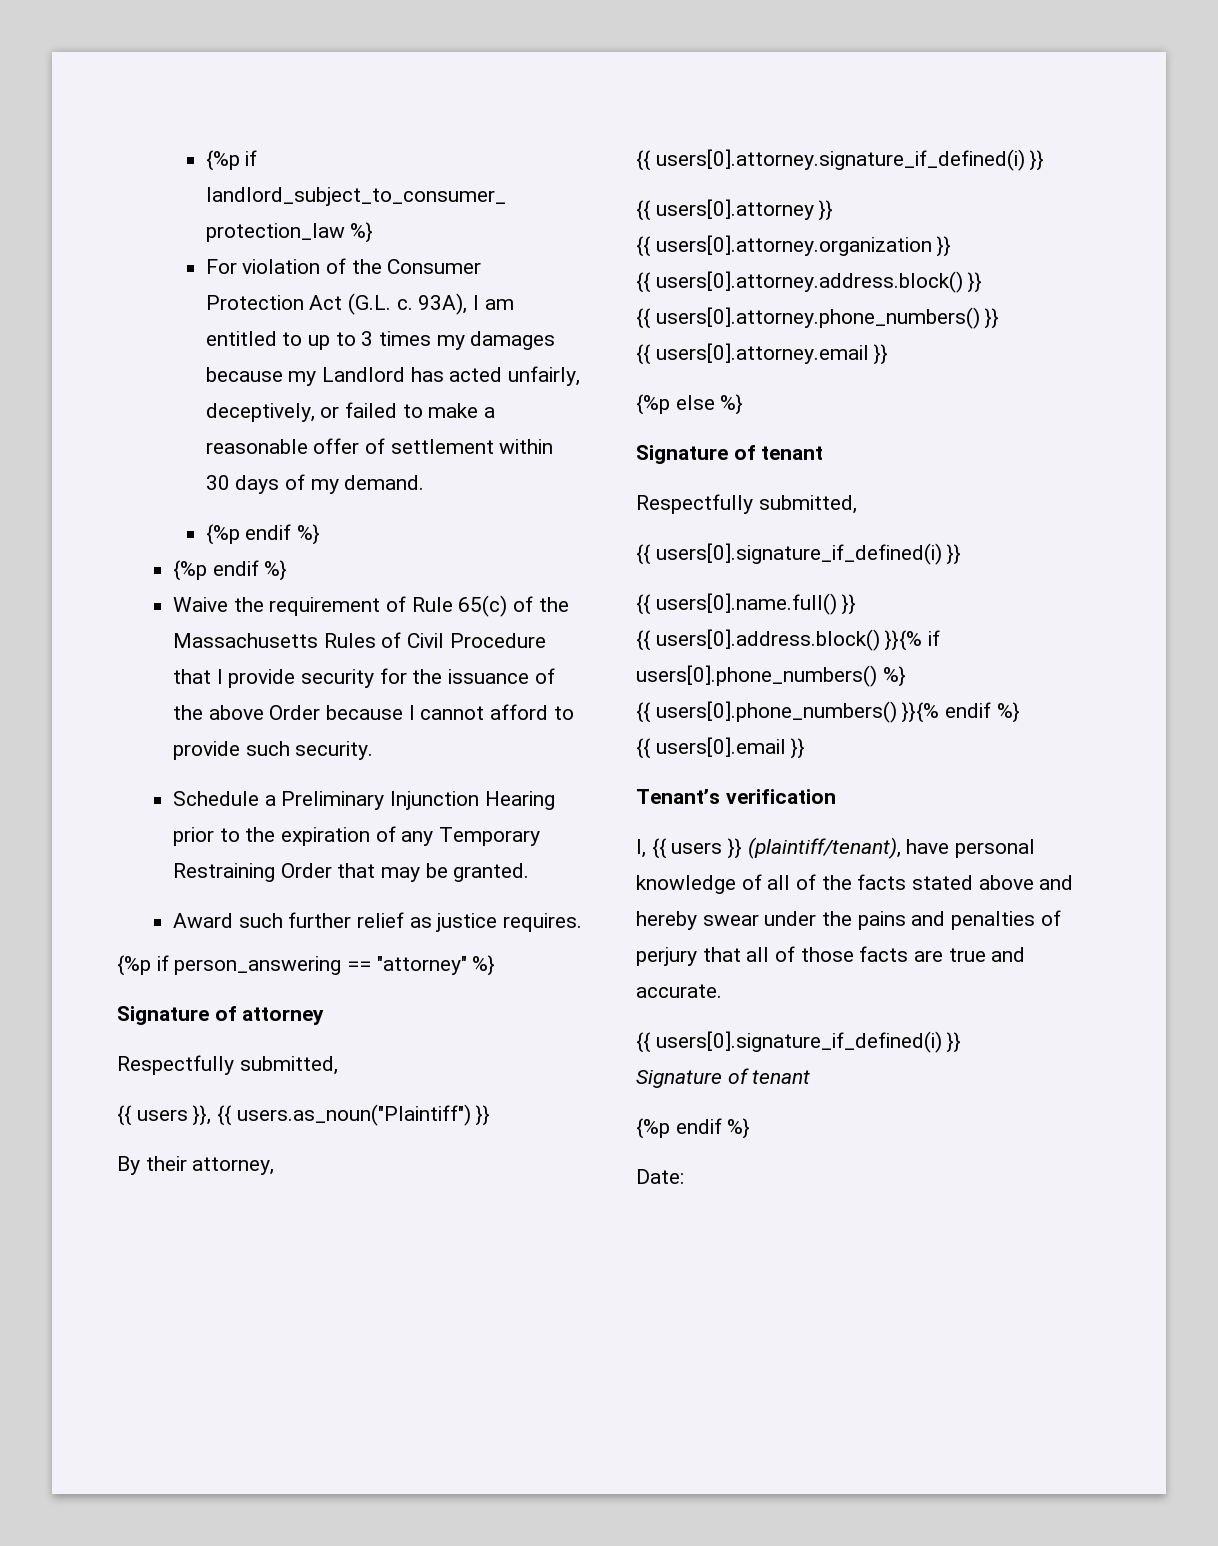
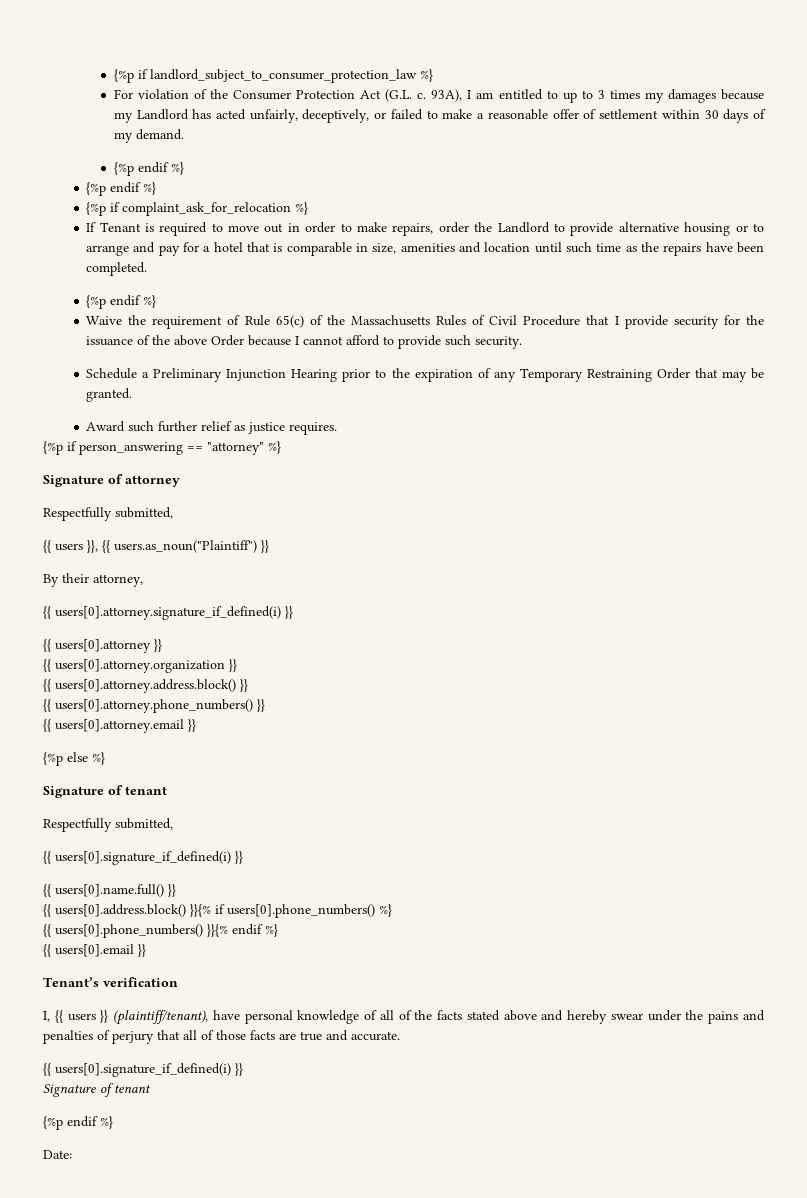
(288, 570) none -> [86,202,309,216] [86,222,765,236] [86,242,764,256] [86,262,148,276] [86,295,157,309] // {%p if complaint_ask_for_relocation %} // If Tenant is required to move out in order to make repairs, order the Landlord to provide alternative housing or to arrange and pay for a hotel that is comparable in size, amenities and location until such time as the repairs have been completed. // {%p endif %}

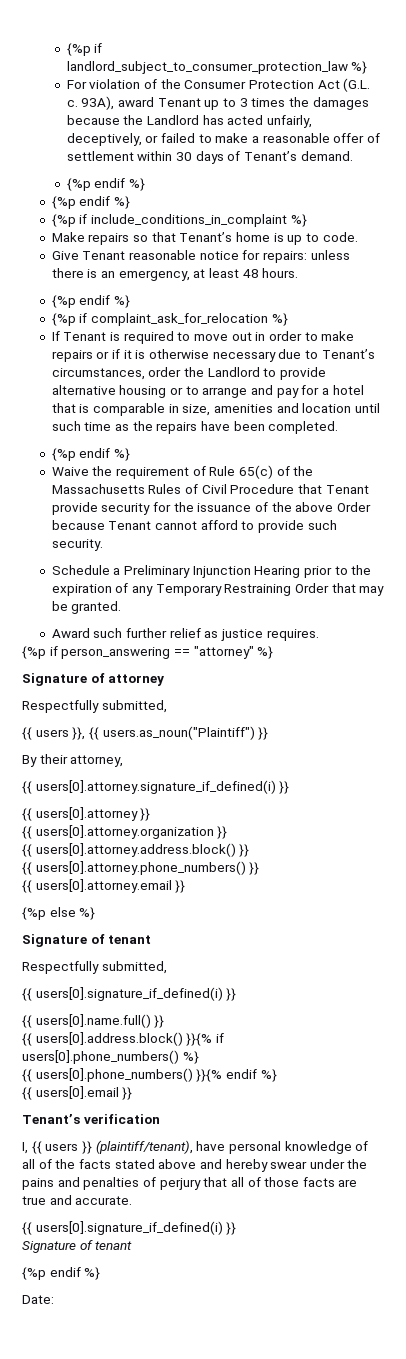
[467,89,558,100] I am entitled to -> [118,97,201,107] award Tenant
[644,92,664,103] my -> [288,97,309,107] the
[113,112,133,123] my -> [123,115,144,125] the
[113,132,133,143] my -> [243,151,297,161] Tenant’s
(157, 188) none -> [51,214,307,227] [51,232,358,245] [51,250,350,263] [51,268,299,281] [51,295,131,308] // {%p if include_conditions_in_complaint %} // Make repairs so that Tenant’s home is up to code. // Give Tenant reasonable notice for repairs: unless there is an emergency, at least 48 hours. // {%p endif %}
[392,223,434,236] repairs, -> [51,349,375,362] [51,368,145,380] repairs or if it is otherwise necessary due to Tenant’s circumstances,
[614,316,619,325] I -> [325,485,369,494] Tenant
[295,336,300,345] I -> [108,521,152,530] Tenant

